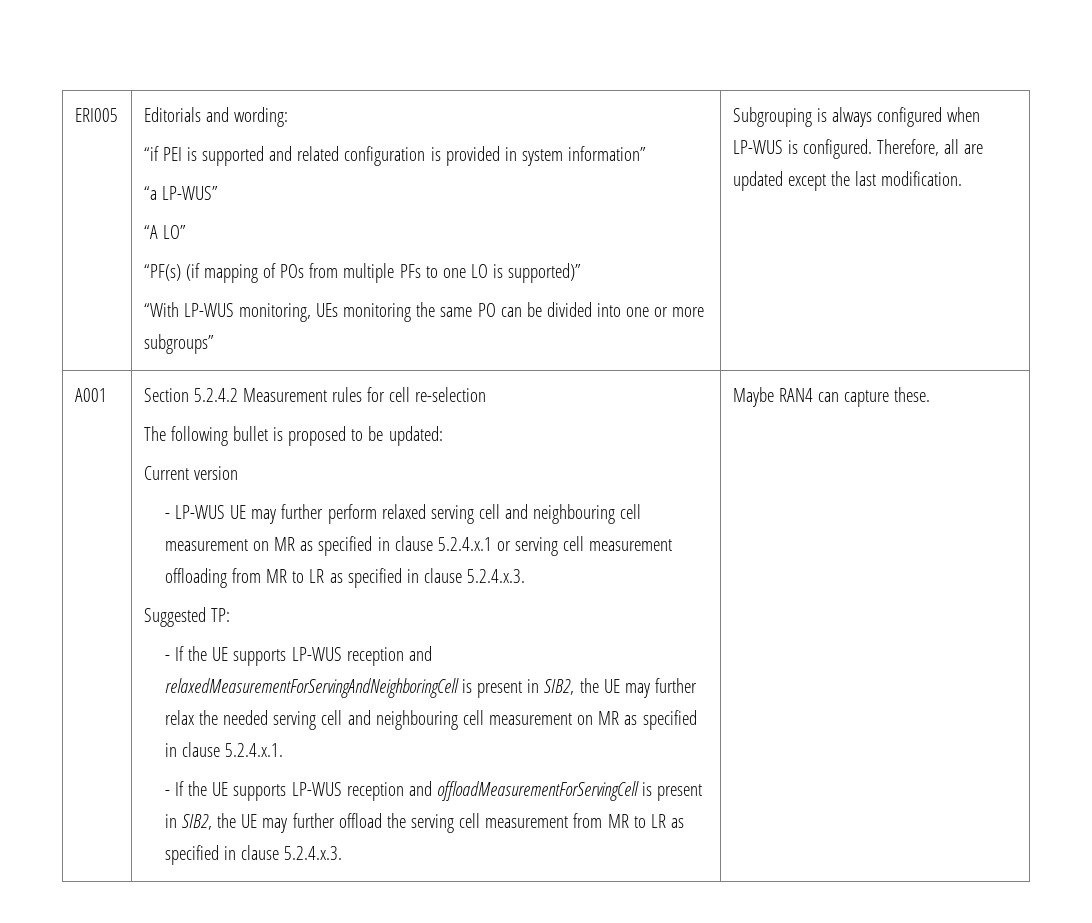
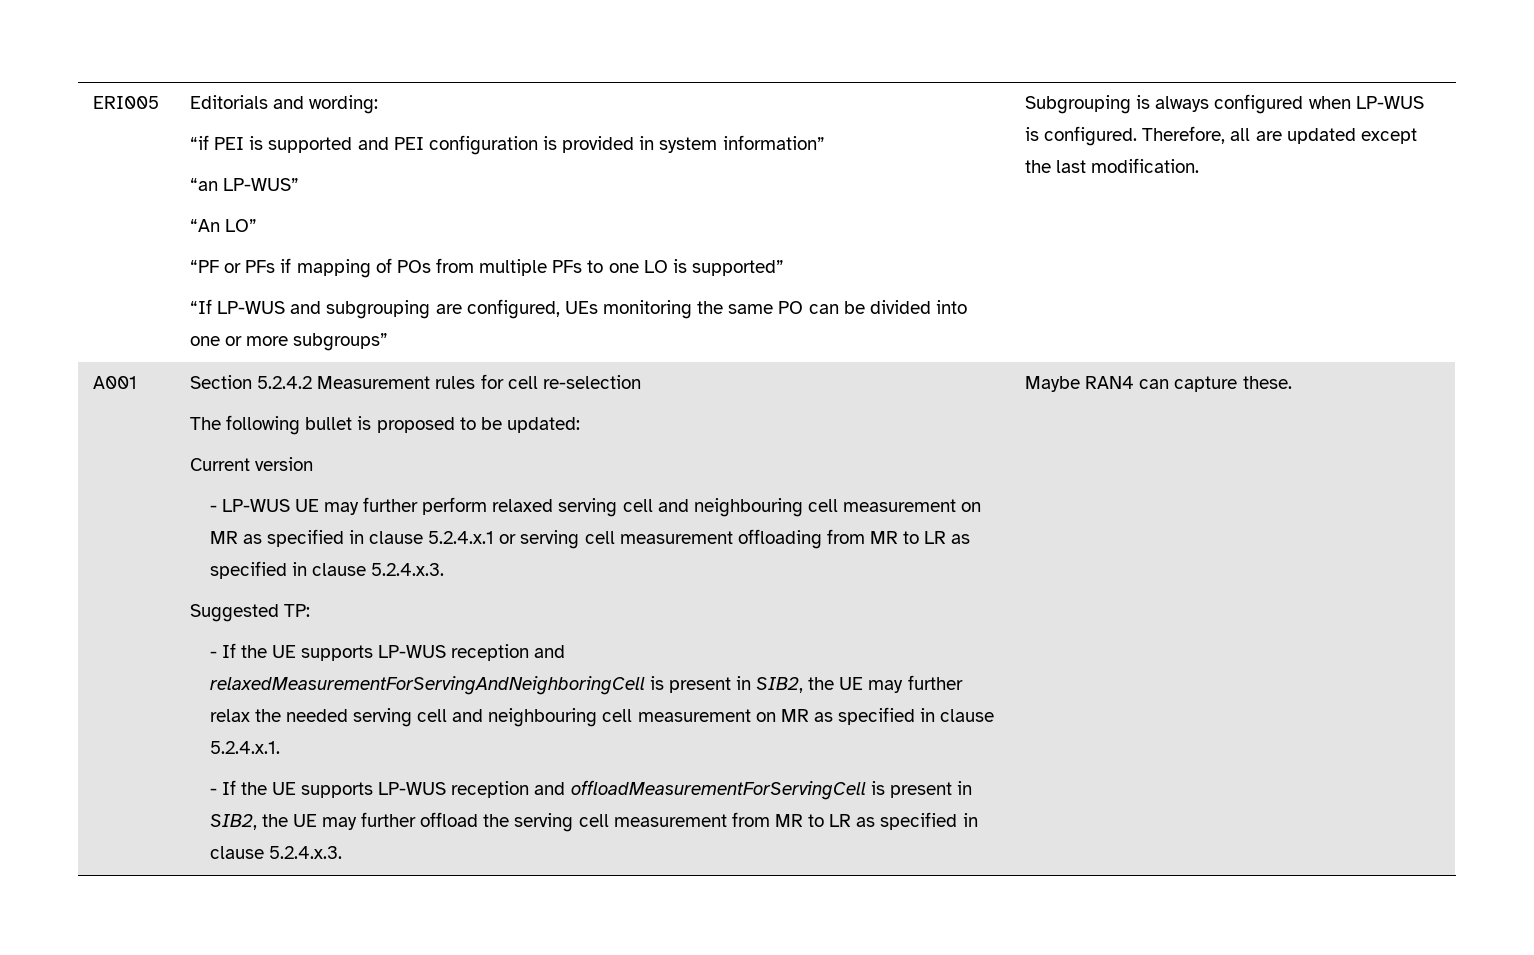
[297,146,340,161] related -> [393,137,424,150] PEI
[143,186,157,200] “a -> [190,178,219,191] “an
[143,225,158,239] “A -> [190,219,221,232] “An
[143,263,200,281] “PF(s) (if -> [190,258,292,273] “PF or PFs if
[508,263,582,283] [143,302,311,322] supported)” // “With LP-WUS monitoring, -> [691,260,784,276] [190,299,560,319] supported” // “If LP-WUS and subgrouping are configured,

